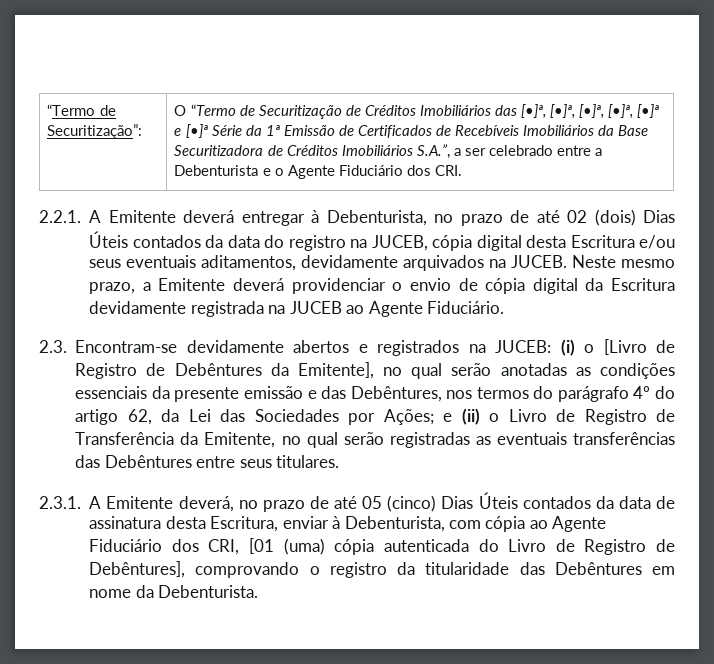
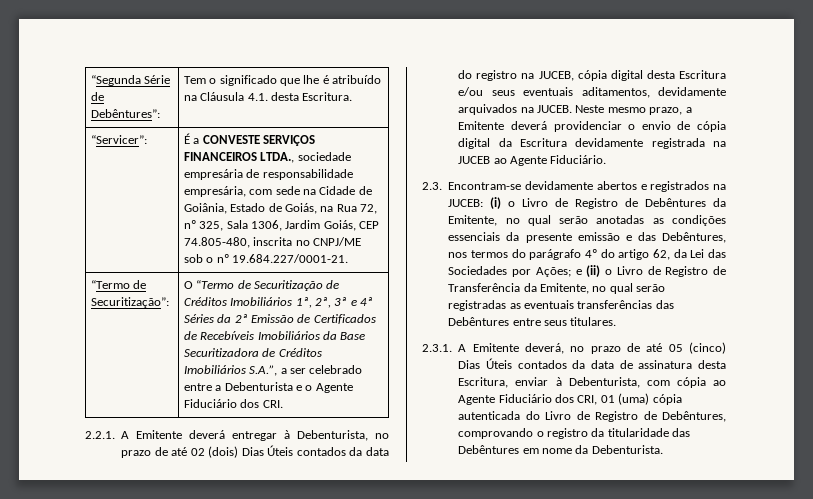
(47, 110) none -> [90,75,171,86] [90,92,104,101] [90,109,160,118] [183,75,382,86] [183,92,353,101] [90,135,147,144] [183,133,316,146] [183,152,351,163] [183,169,353,180] [183,186,372,197] [183,203,378,214] [183,220,380,231] [183,237,362,248] [183,254,349,263] “Segunda Série de Debêntures”: | Tem o significado que lhe é atribuído na Cláusula 4.1. desta Escritura. // “Servicer”: | É a CONVESTE SERVIÇOS FINANCEIROS LTDA., sociedade empresária de responsabilidade empresária, com sede na Cidade de Goiânia, Estado de Goiás, na Rua 72, nº 325, Sala 1306, Jardim Goiás, CEP 74.805-480, inscrita no CNPJ/ME sob o nº 19.684.227/0001-21. //
[494,104,660,119] [174,124,280,138] das [•]ª, [•]ª, [•]ª, [•]ª, [•]ª e [•]ª Série da 1ª -> [295,297,374,308] [183,314,248,323] 1ª, 2ª, 3ª e 4ª Séries da 2ª
[603,339,647,355] [Livro -> [522,198,549,207] Livro
[297,362,374,379] Emitente], -> [448,215,498,226] Emitente,
[249,538,275,554] [01 -> [600,395,615,403] 01
[89,561,186,578] Debêntures], -> [662,411,726,422] Debêntures,

